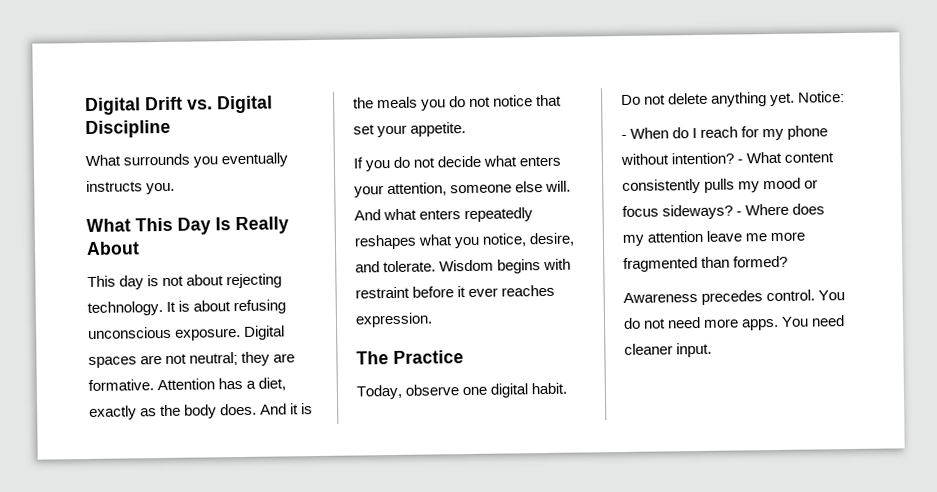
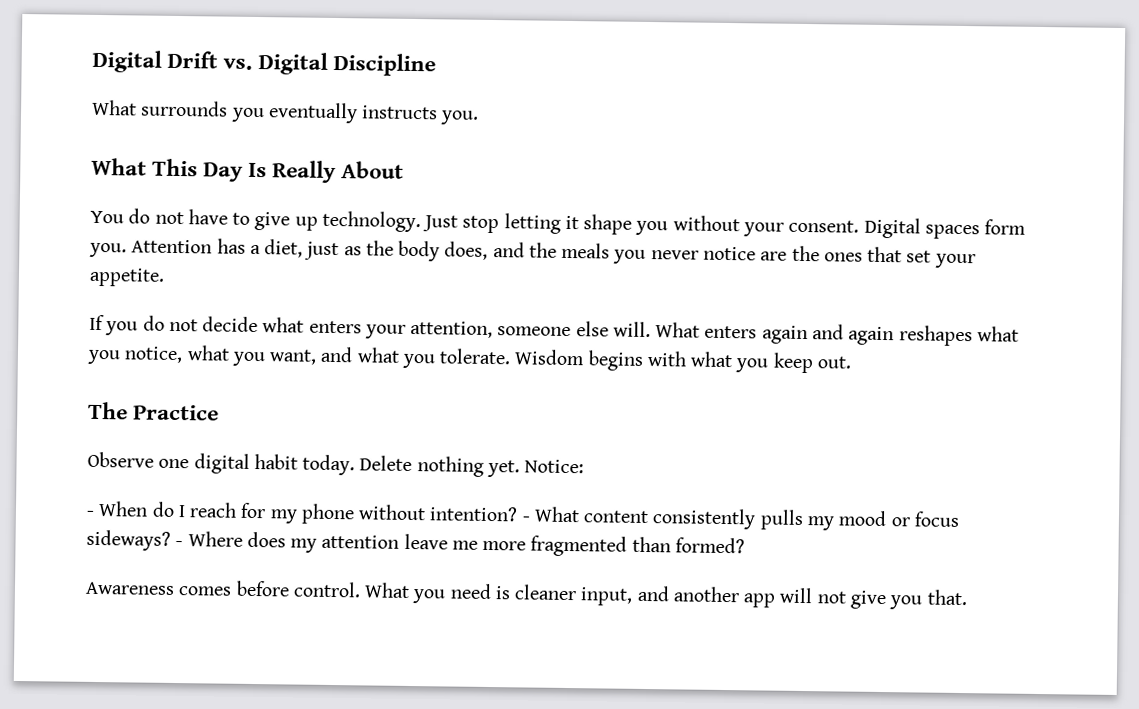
[87,273,283,290] [87,299,287,316] [88,325,286,341] [88,351,296,368] [88,379,154,391] This day is not about rejecting technology. It is about refusing unconscious exposure. Digital spaces are not neutral; they are formative. -> [90,208,1027,240] [89,242,127,258] You do not have to give up technology. Just stop letting it shape you without your consent. Digital spaces form you.
[89,405,137,420] exactly -> [304,241,340,261] just
[220,403,314,416] [353,95,534,111] does. And it is the meals you do not notice -> [444,241,863,264] does, and the meals you never notice are the ones
[354,207,534,223] [354,232,576,250] [355,258,572,274] [355,284,556,299] [355,312,433,328] [356,350,464,365] [356,382,568,400] [621,92,768,107] And what enters repeatedly reshapes what you notice, desire, and tolerate. Wisdom begins with restraint before it ever reaches expression. // The Practice // Today, observe one digital habit. Do not delete anything -> [655,322,1019,347] [87,345,851,374] [88,401,220,421] [87,451,484,477] What enters again and again reshapes what you notice, what you want, and what you tolerate. Wisdom begins with what you keep out. // The Practice // Observe one digital habit today. Delete nothing
[701,289,846,305] [623,315,846,331] [624,342,713,358] precedes control. You do not need more apps. You need cleaner input. -> [178,580,968,610] comes before control. What you need is cleaner input, and another app will not give you that.

